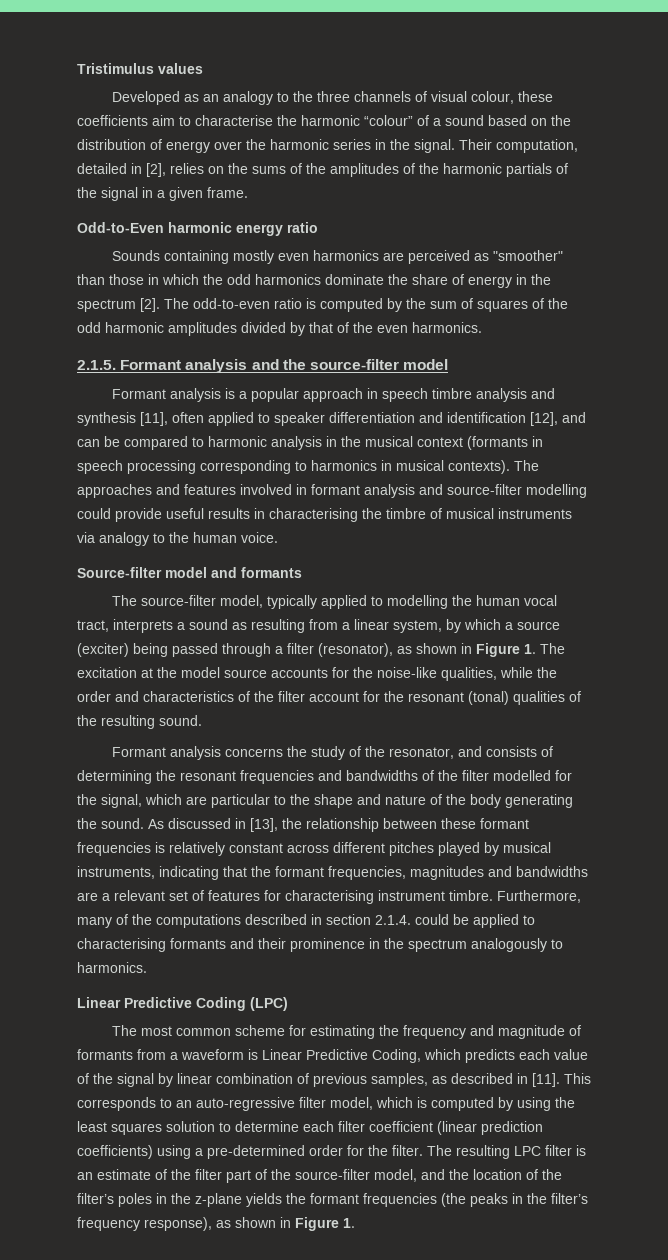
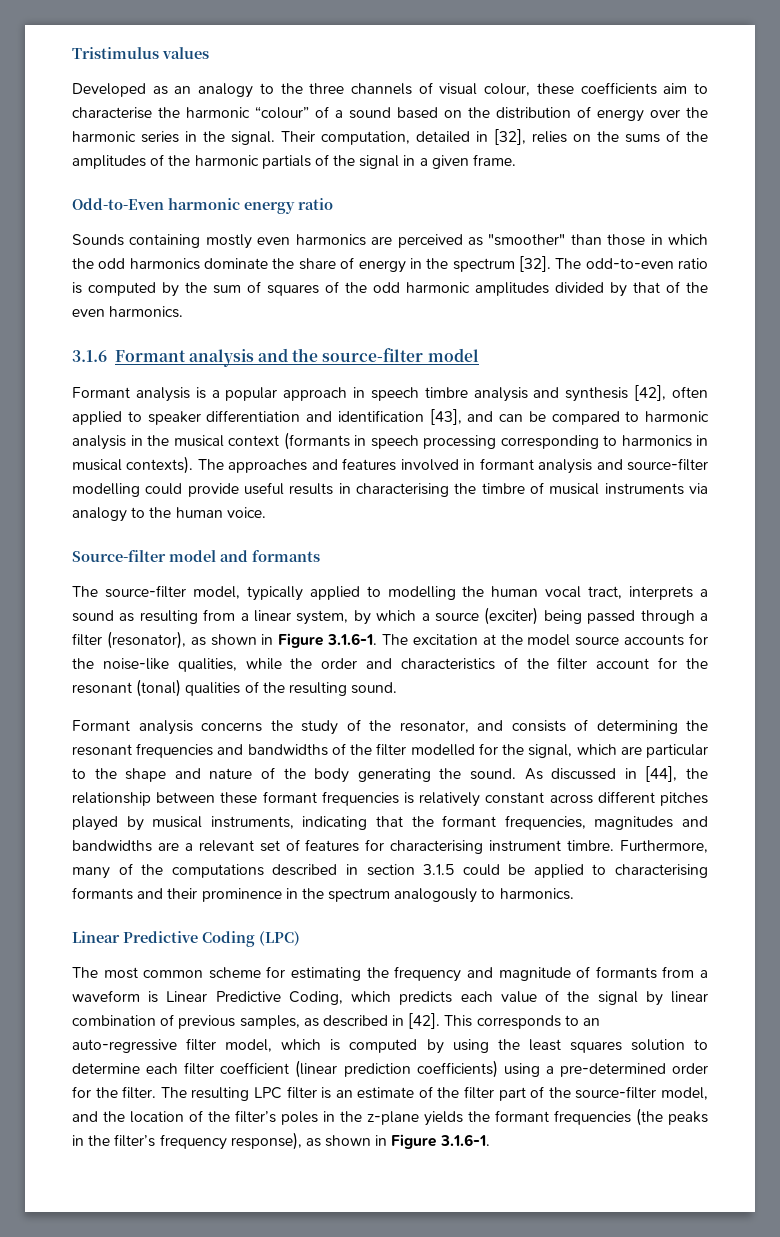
[146,163,166,177] [2], -> [494,129,526,145] [32],
[140,298,160,312] [2]. -> [518,256,551,272] [32].
[77,360,116,370] 2.1.5. -> [72,350,107,362] 3.1.6
[140,412,168,426] [11], -> [634,385,667,401] [42],
[530,412,558,426] [12], -> [429,409,462,425] [43],
[524,644,536,654] 1. -> [327,633,378,645] 3.1.6-1.
[250,818,278,832] [13], -> [645,766,678,782] [44],
[375,915,411,925] 2.1.4. -> [423,864,455,875] 3.1.5
[532,1073,560,1087] [11]. -> [408,1013,441,1029] [42].
[343,1218,355,1228] 1. -> [439,1134,490,1146] 3.1.6-1.

